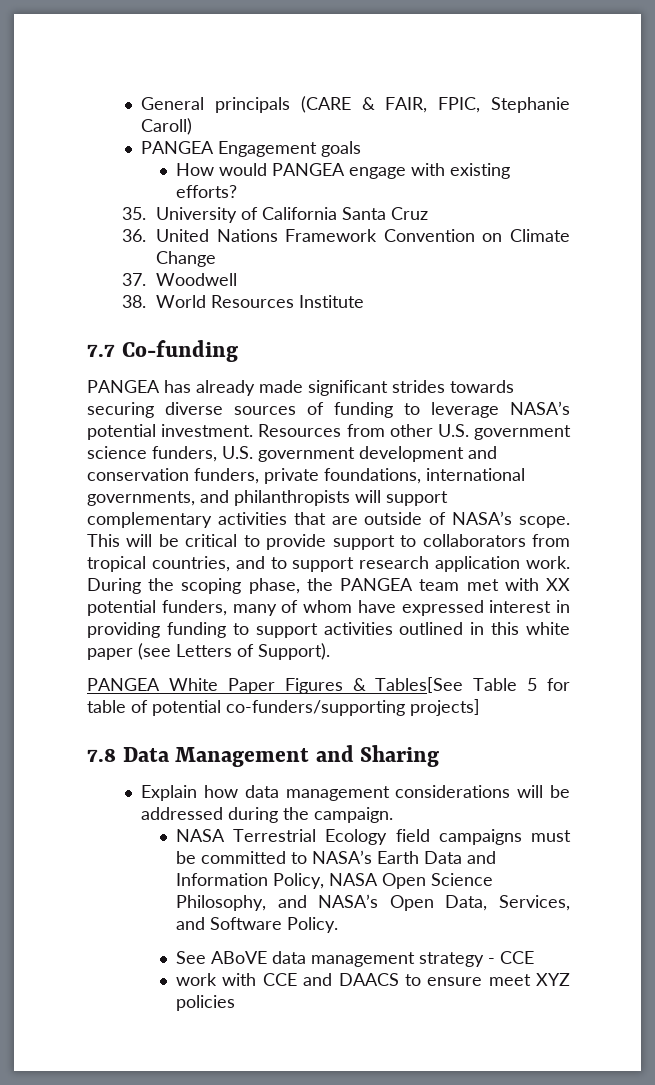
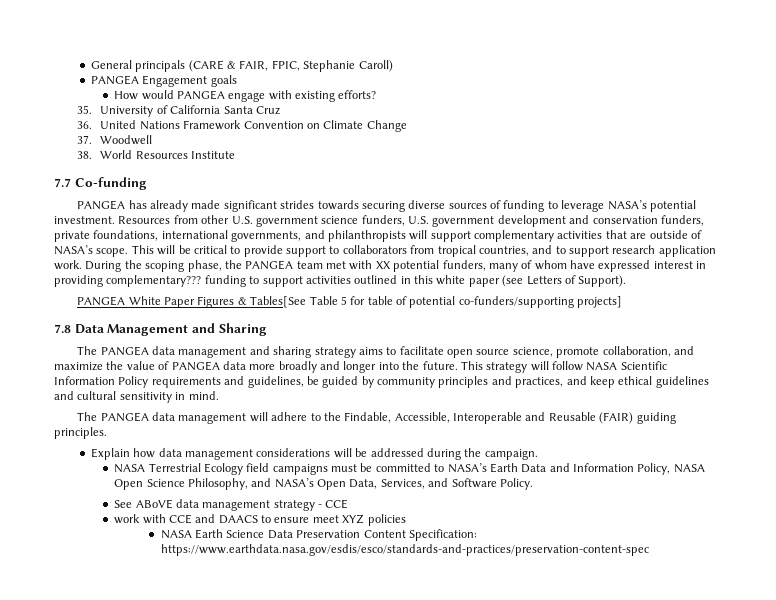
(160, 630) none -> [106,275,202,287] complementary???
(440, 756) none -> [77,346,694,358] [54,361,667,373] [54,376,709,388] [54,391,219,403] [77,412,676,424] [54,427,107,439] // The PANGEA data management and sharing strategy aims to facilitate open source science, promote collaboration, and maximize the value of PANGEA data more broadly and longer into the future. This strategy will follow NASA Scientific Information Policy requirements and guidelines, be guided by community principles and practices, and keep ethical guidelines and cultural sensitivity in mind. // The PANGEA data management will adhere to the Findable, Accessible, Interoperable and Reusable (FAIR) guiding principles.
(236, 1003) none -> [160,529,477,541] [160,544,649,556] // NASA Earth Science Data Preservation Content Specification: https://www.earthdata.nasa.gov/esdis/esco/standards-and-practices/preservation-content-spec

